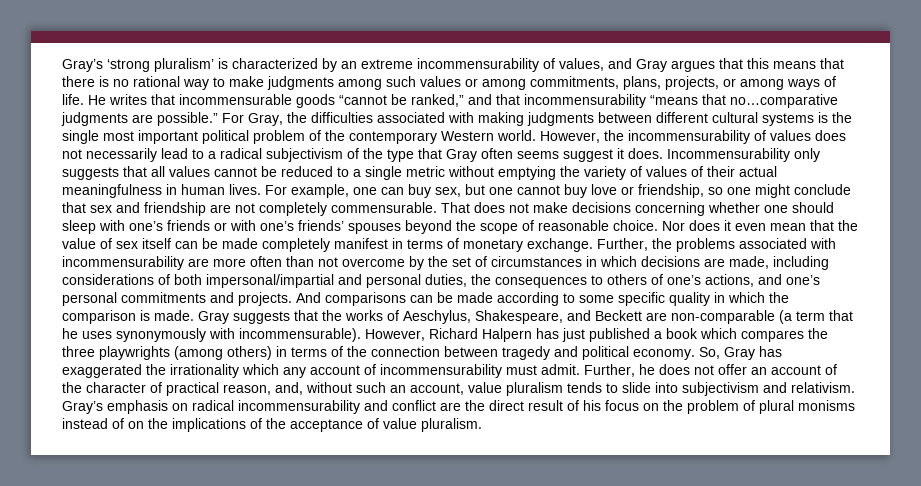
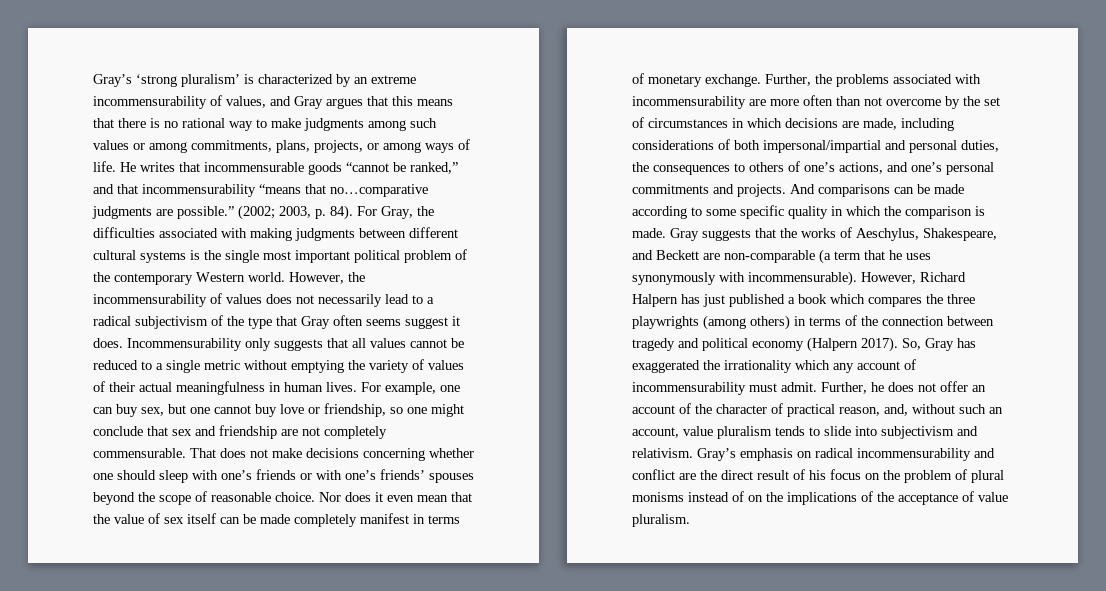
(218, 119) none -> [238,205,353,220] (2002; 2003, p. 84).
[633,349,695,360] economy. -> [752,337,898,352] economy (Halpern 2017).

